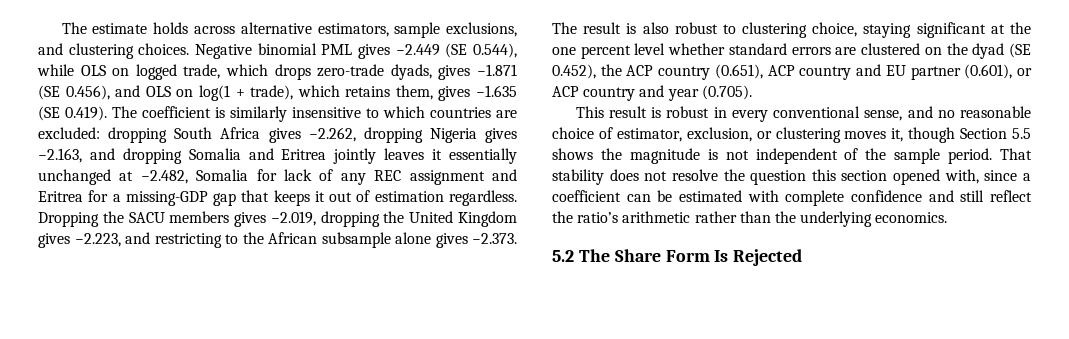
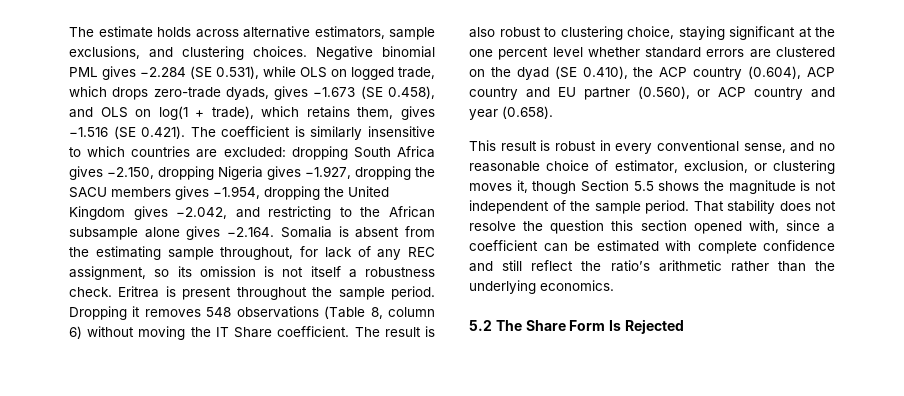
[395,43,517,58] −2.449 (SE 0.544), -> [140,66,259,79] −2.284 (SE 0.531),
[477,64,517,76] [38,85,110,100] −1.871 (SE 0.456), -> [313,86,435,99] −1.673 (SE 0.458),
[475,85,517,97] [38,106,107,121] −1.635 (SE 0.419). -> [69,126,186,139] −1.516 (SE 0.421).
[308,127,356,142] −2.262, -> [107,167,154,179] −2.150,
[38,148,518,164] [38,169,517,185] [38,190,517,206] [38,212,99,227] −2.163, and dropping Somalia and Eritrea jointly leaves it essentially unchanged at −2.482, Somalia for lack of any REC assignment and Eritrea for a missing-GDP gap that keeps it out of estimation regardless. Dropping -> [305,166,411,180] −1.927, dropping
[270,211,316,226] −2.019, -> [213,186,260,199] −1.954,
[74,233,121,247] −2.223, -> [176,207,228,219] −2.042,
[472,233,517,244] −2.373. -> [227,226,436,238] [69,246,435,260] [69,266,435,280] [69,286,435,300] [69,306,435,320] [69,326,350,340] −2.164. Somalia is absent from the estimating sample throughout, for lack of any REC assignment, so its omission is not itself a robustness check. Eritrea is present throughout the sample period. Dropping it removes 548 observations (Table 8, column 6) without moving the IT Share coefficient.
[552,64,596,79] 0.452), -> [582,66,628,79] 0.410),
[714,64,763,79] (0.651), -> [748,66,802,79] (0.604),
[964,64,1013,79] (0.601), -> [637,86,690,99] (0.560),
[701,85,752,100] (0.705). -> [502,106,553,119] (0.658).

